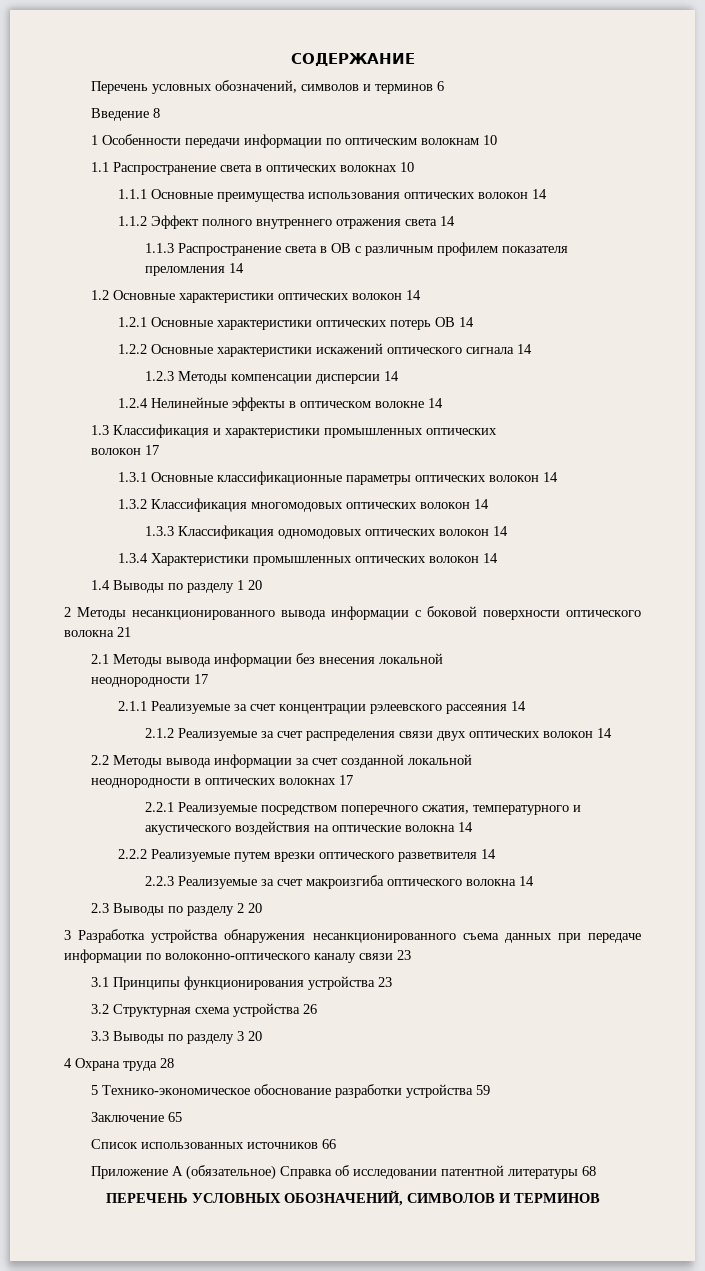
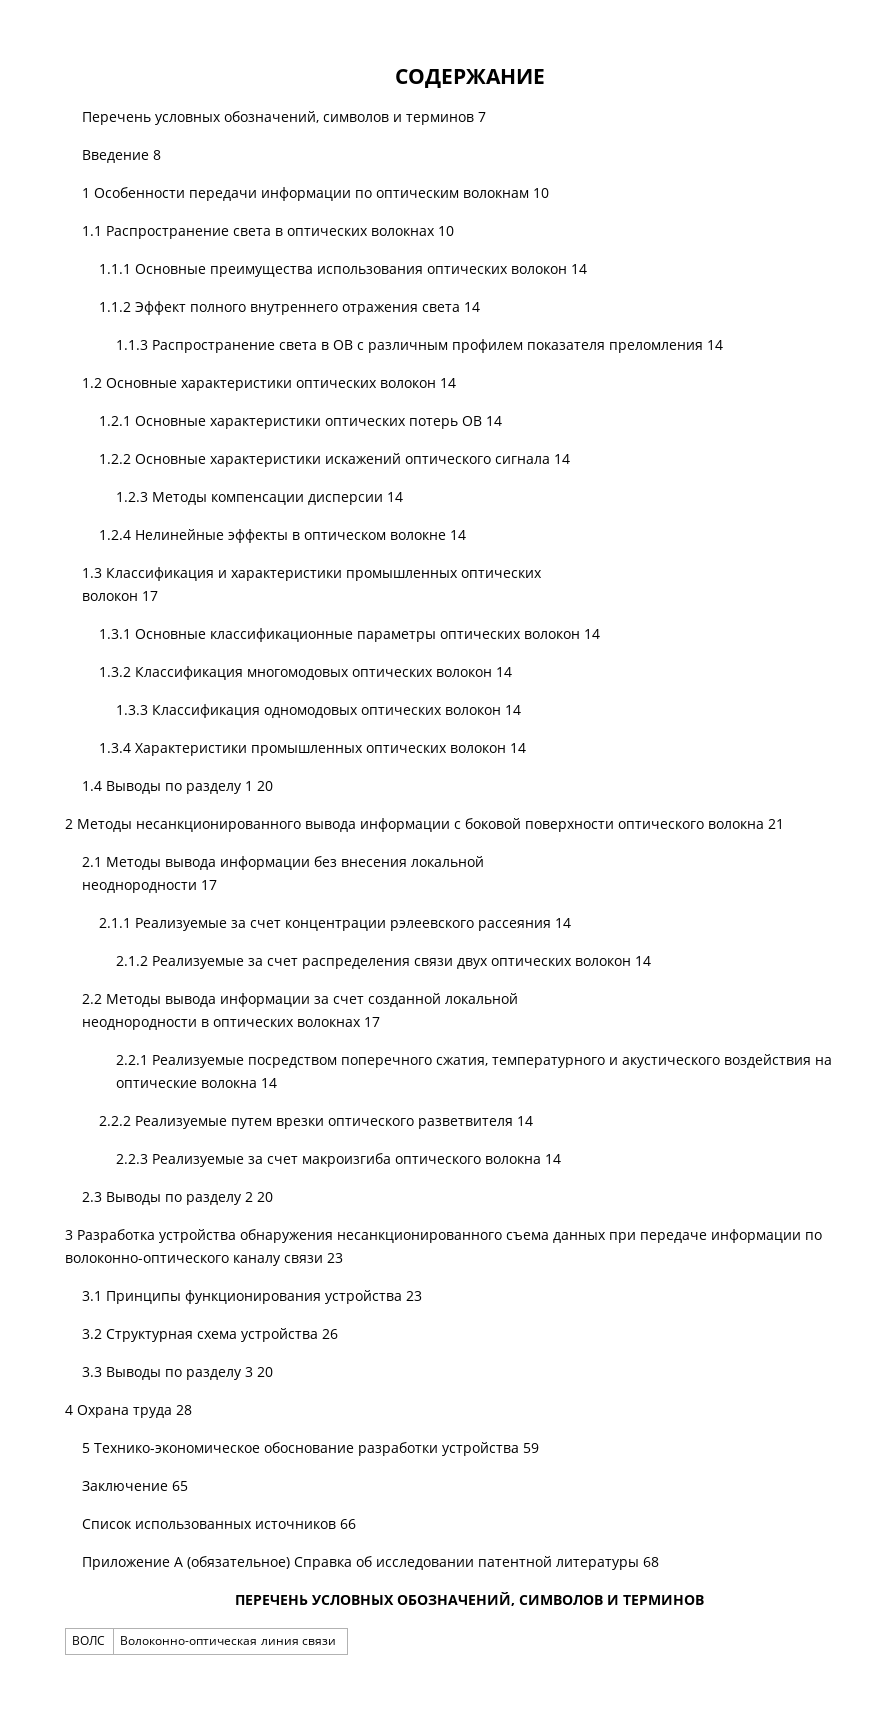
[436,81,444,91] 6 -> [478,112,487,122] 7
(600, 1198) none -> [72,1636,106,1645] [120,1636,336,1645] // ВОЛС | Волоконно-оптическая линия связи

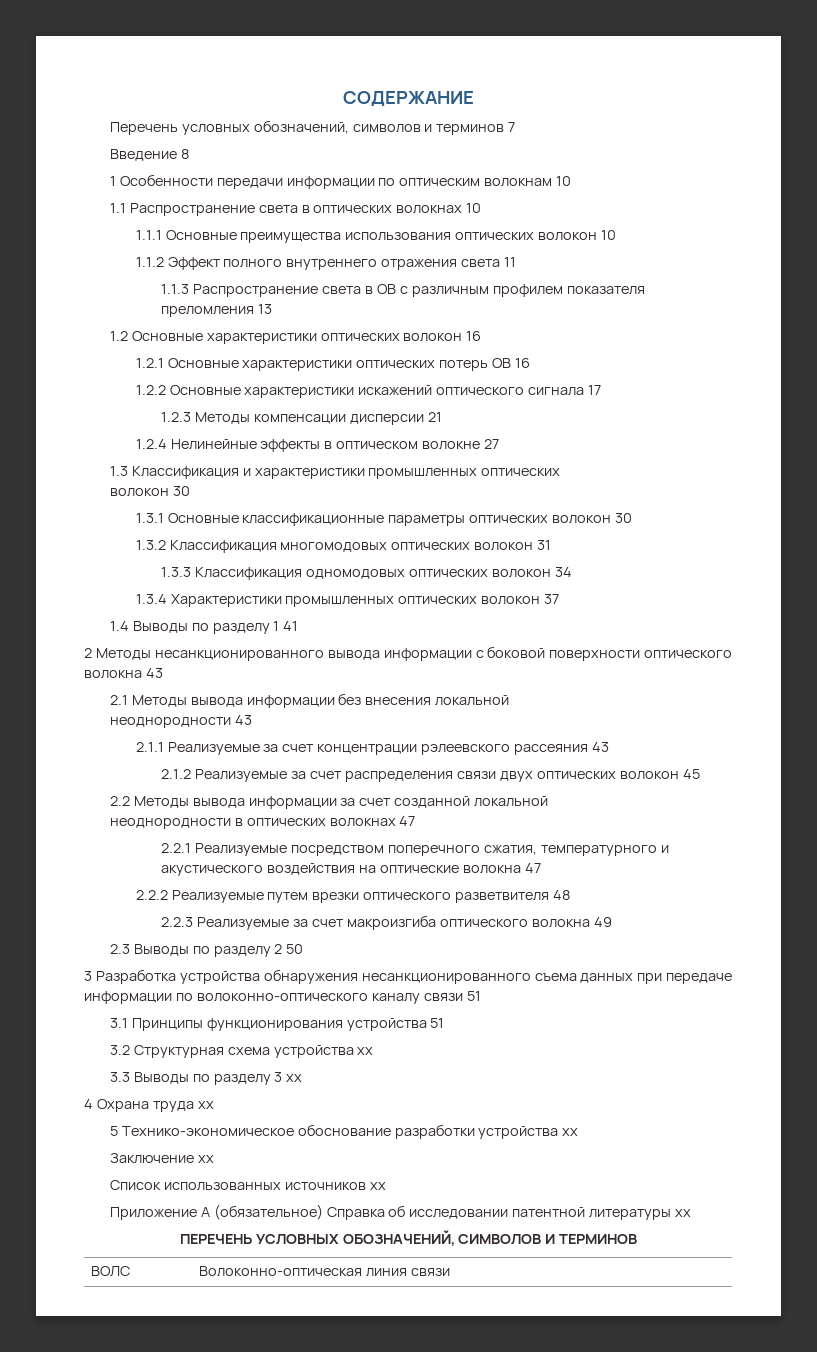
[571,264,588,274] 14 -> [601,230,617,240] 10
[464,302,481,312] 14 -> [504,257,517,267] 11
[707,340,724,350] 14 -> [258,304,273,314] 13
[440,378,457,388] 14 -> [466,331,482,341] 16
[486,416,503,426] 14 -> [515,358,531,368] 16
[554,454,571,464] 14 -> [588,385,602,395] 17
[387,492,404,502] 14 -> [428,412,443,422] 21
[450,530,467,540] 14 -> [484,439,500,449] 27
[142,591,159,601] 17 -> [172,486,190,496] 30
[584,629,601,639] 14 -> [615,513,633,523] 30
[496,667,513,677] 14 -> [537,540,552,550] 31
[505,705,522,715] 14 -> [554,567,572,577] 34
[510,743,527,753] 14 -> [544,594,560,604] 37
[257,781,274,791] 20 -> [283,621,299,631] 41
[768,819,784,829] 21 -> [145,668,163,678] 43
[201,880,218,890] 17 -> [234,715,252,725] 43
[555,918,572,928] 14 -> [592,742,610,752] 43
[635,956,652,966] 14 -> [682,769,700,779] 45
[364,1017,381,1027] 17 -> [399,816,416,826] 47
[261,1078,278,1088] 14 -> [524,863,541,873] 47
[517,1116,534,1126] 14 -> [553,890,571,900] 48
[545,1154,562,1164] 14 -> [593,917,612,927] 49
[257,1192,274,1202] 20 -> [286,944,304,954] 50
[327,1253,343,1263] 23 -> [466,991,481,1001] 51
[406,1291,423,1301] 23 -> [430,1018,445,1028] 51
[322,1329,339,1339] 26 -> [357,1047,374,1055] xx
[257,1367,274,1377] 20 -> [286,1074,303,1082] xx
[176,1405,192,1415] 28 -> [197,1101,214,1109] xx
[523,1443,540,1453] 59 -> [562,1128,579,1136] xx
[172,1481,189,1491] 65 -> [197,1155,214,1163] xx
[340,1519,357,1529] 66 -> [369,1182,386,1190] xx
[643,1557,660,1567] 68 -> [675,1209,692,1217] xx

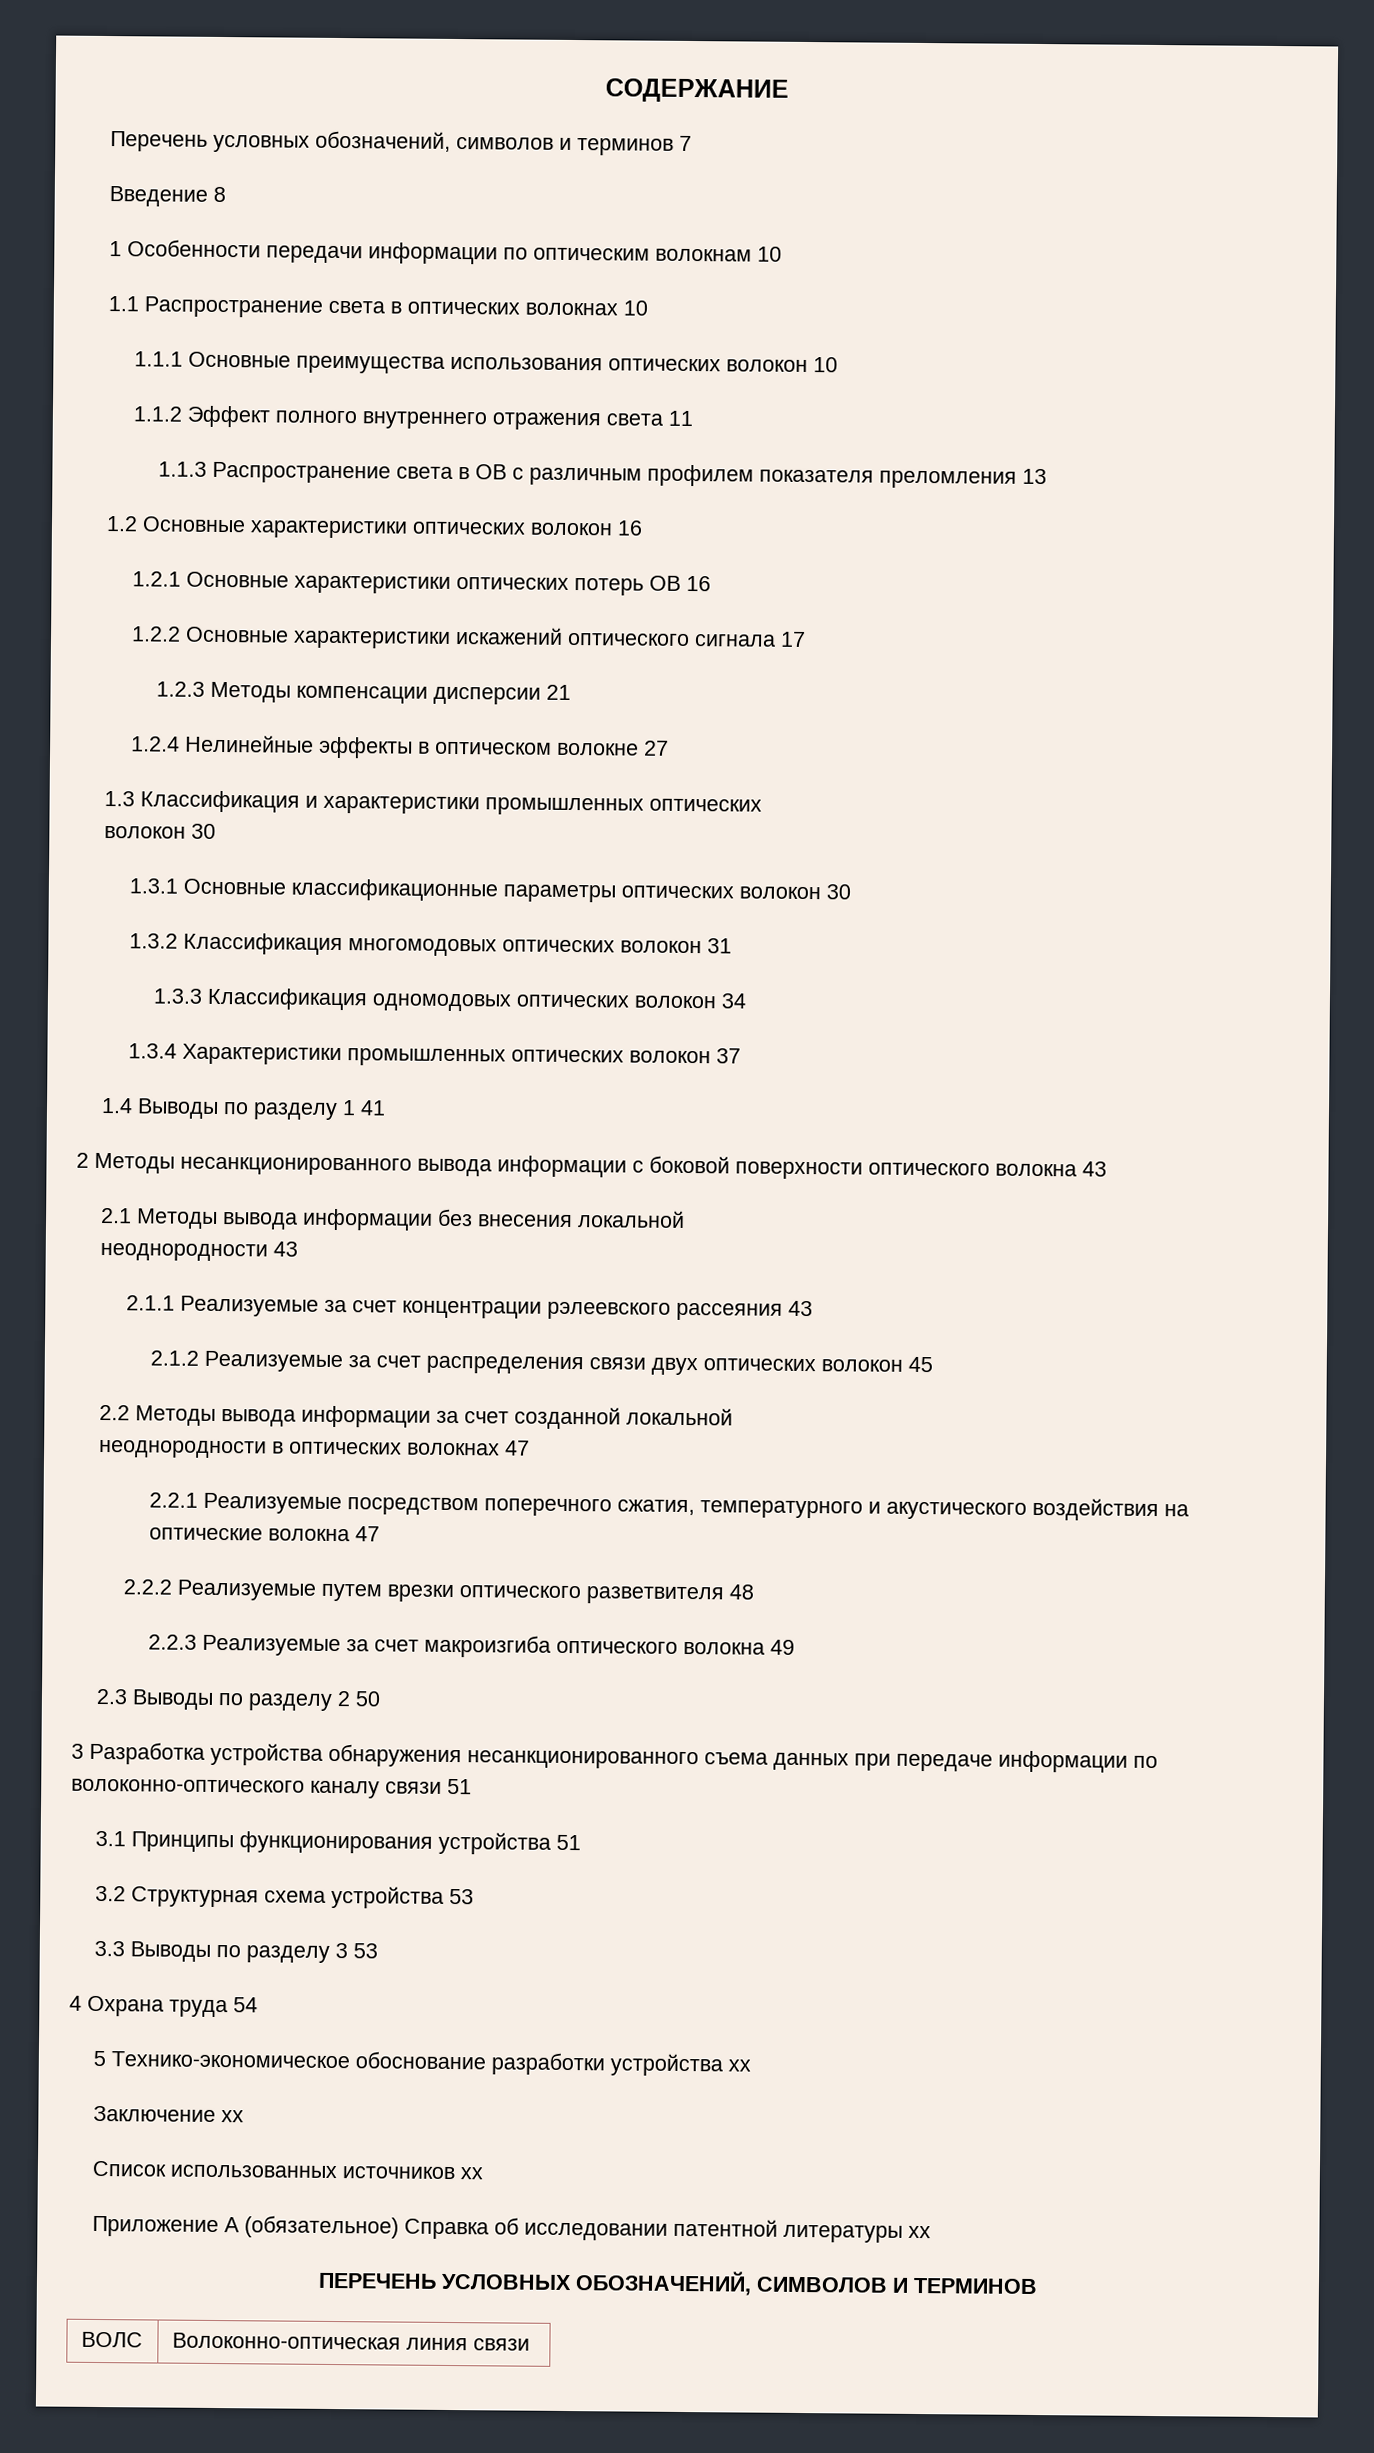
[357,1047,374,1055] xx -> [449,1888,475,1905] 53
[286,1074,303,1082] xx -> [353,1943,379,1959] 53
[197,1101,214,1109] xx -> [233,1997,258,2013] 54

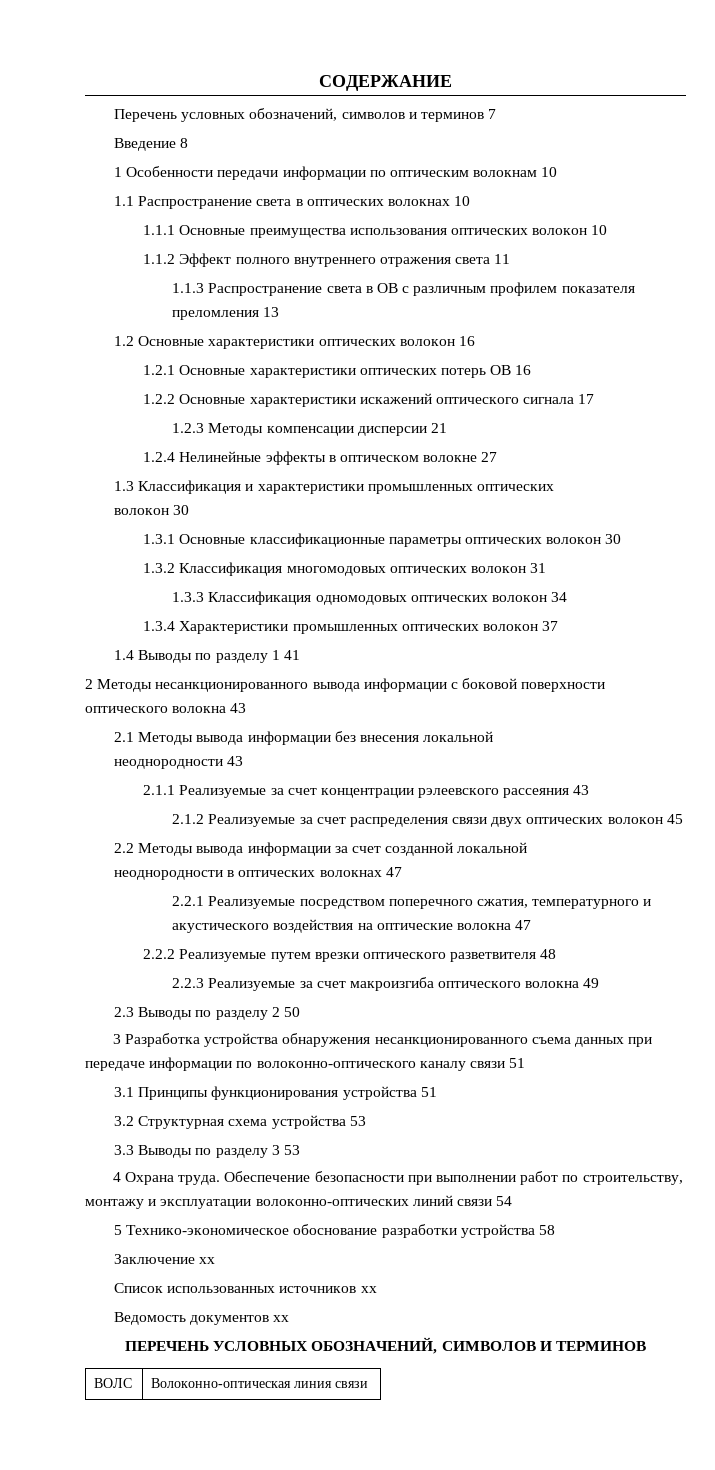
[169,1999,228,2018] труда -> [178,1171,683,1185] [85,1195,492,1209] труда. Обеспечение безопасности при выполнении работ по строительству, монтажу и эксплуатации волоконно-оптических линий связи
[728,2059,752,2072] xx -> [538,1225,555,1235] 58
[92,2215,904,2243] Приложение А (обязательное) Справка об исследовании патентной литературы -> [114,1312,270,1325] Ведомость документов

